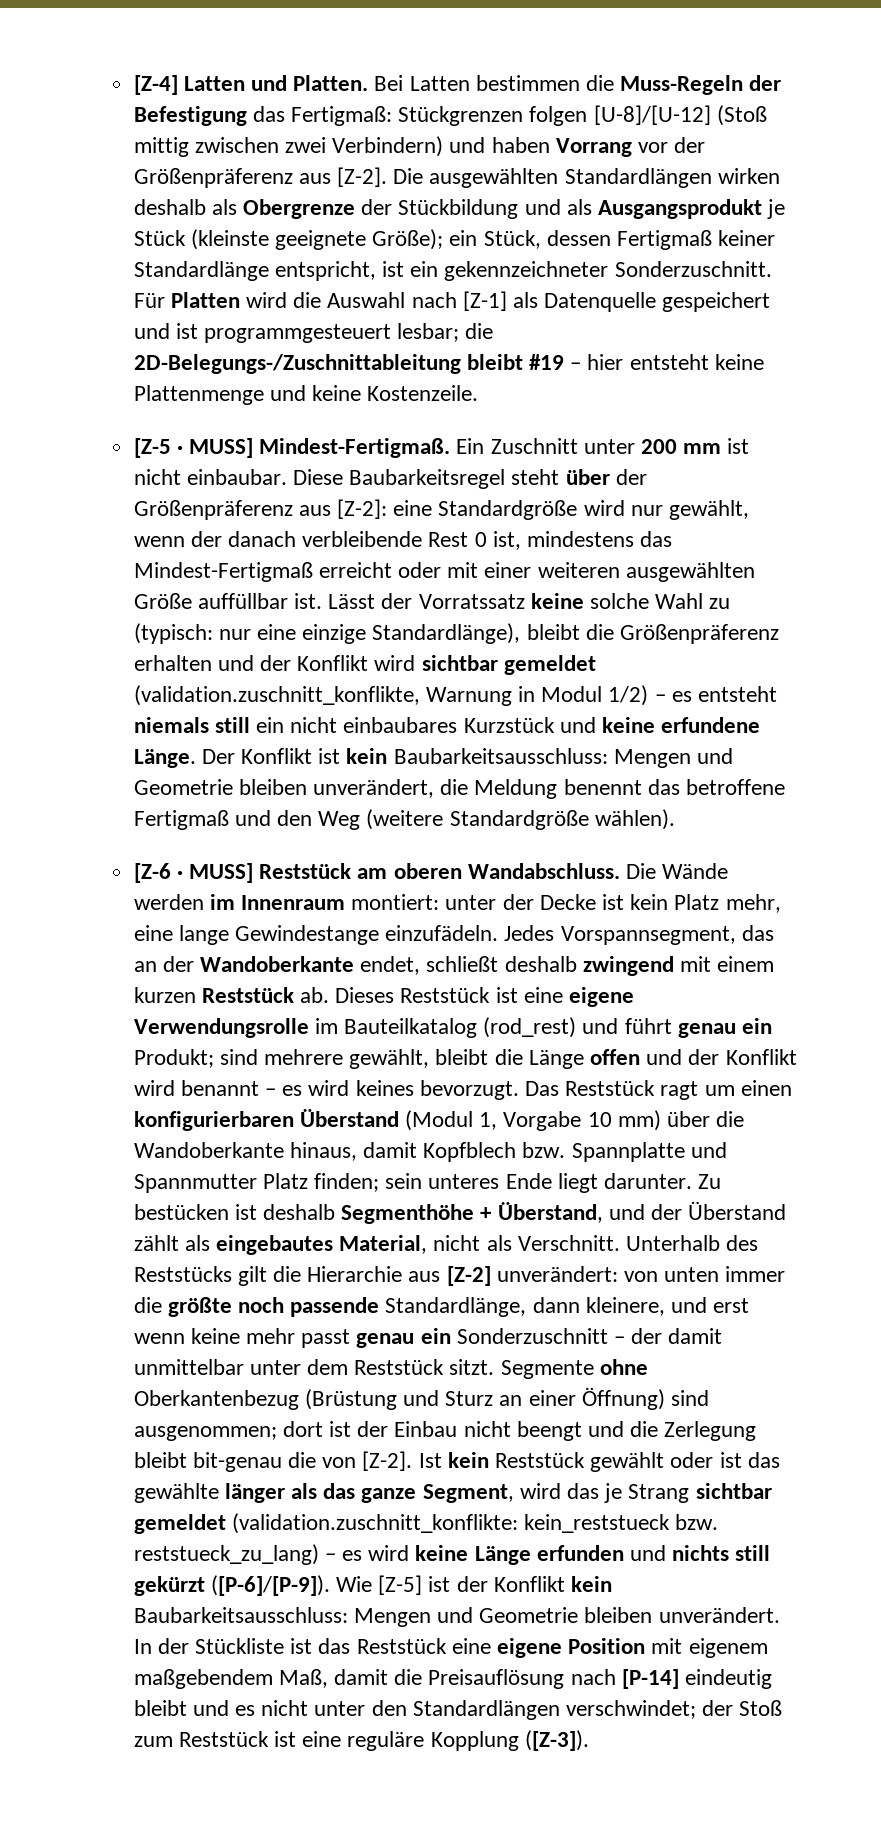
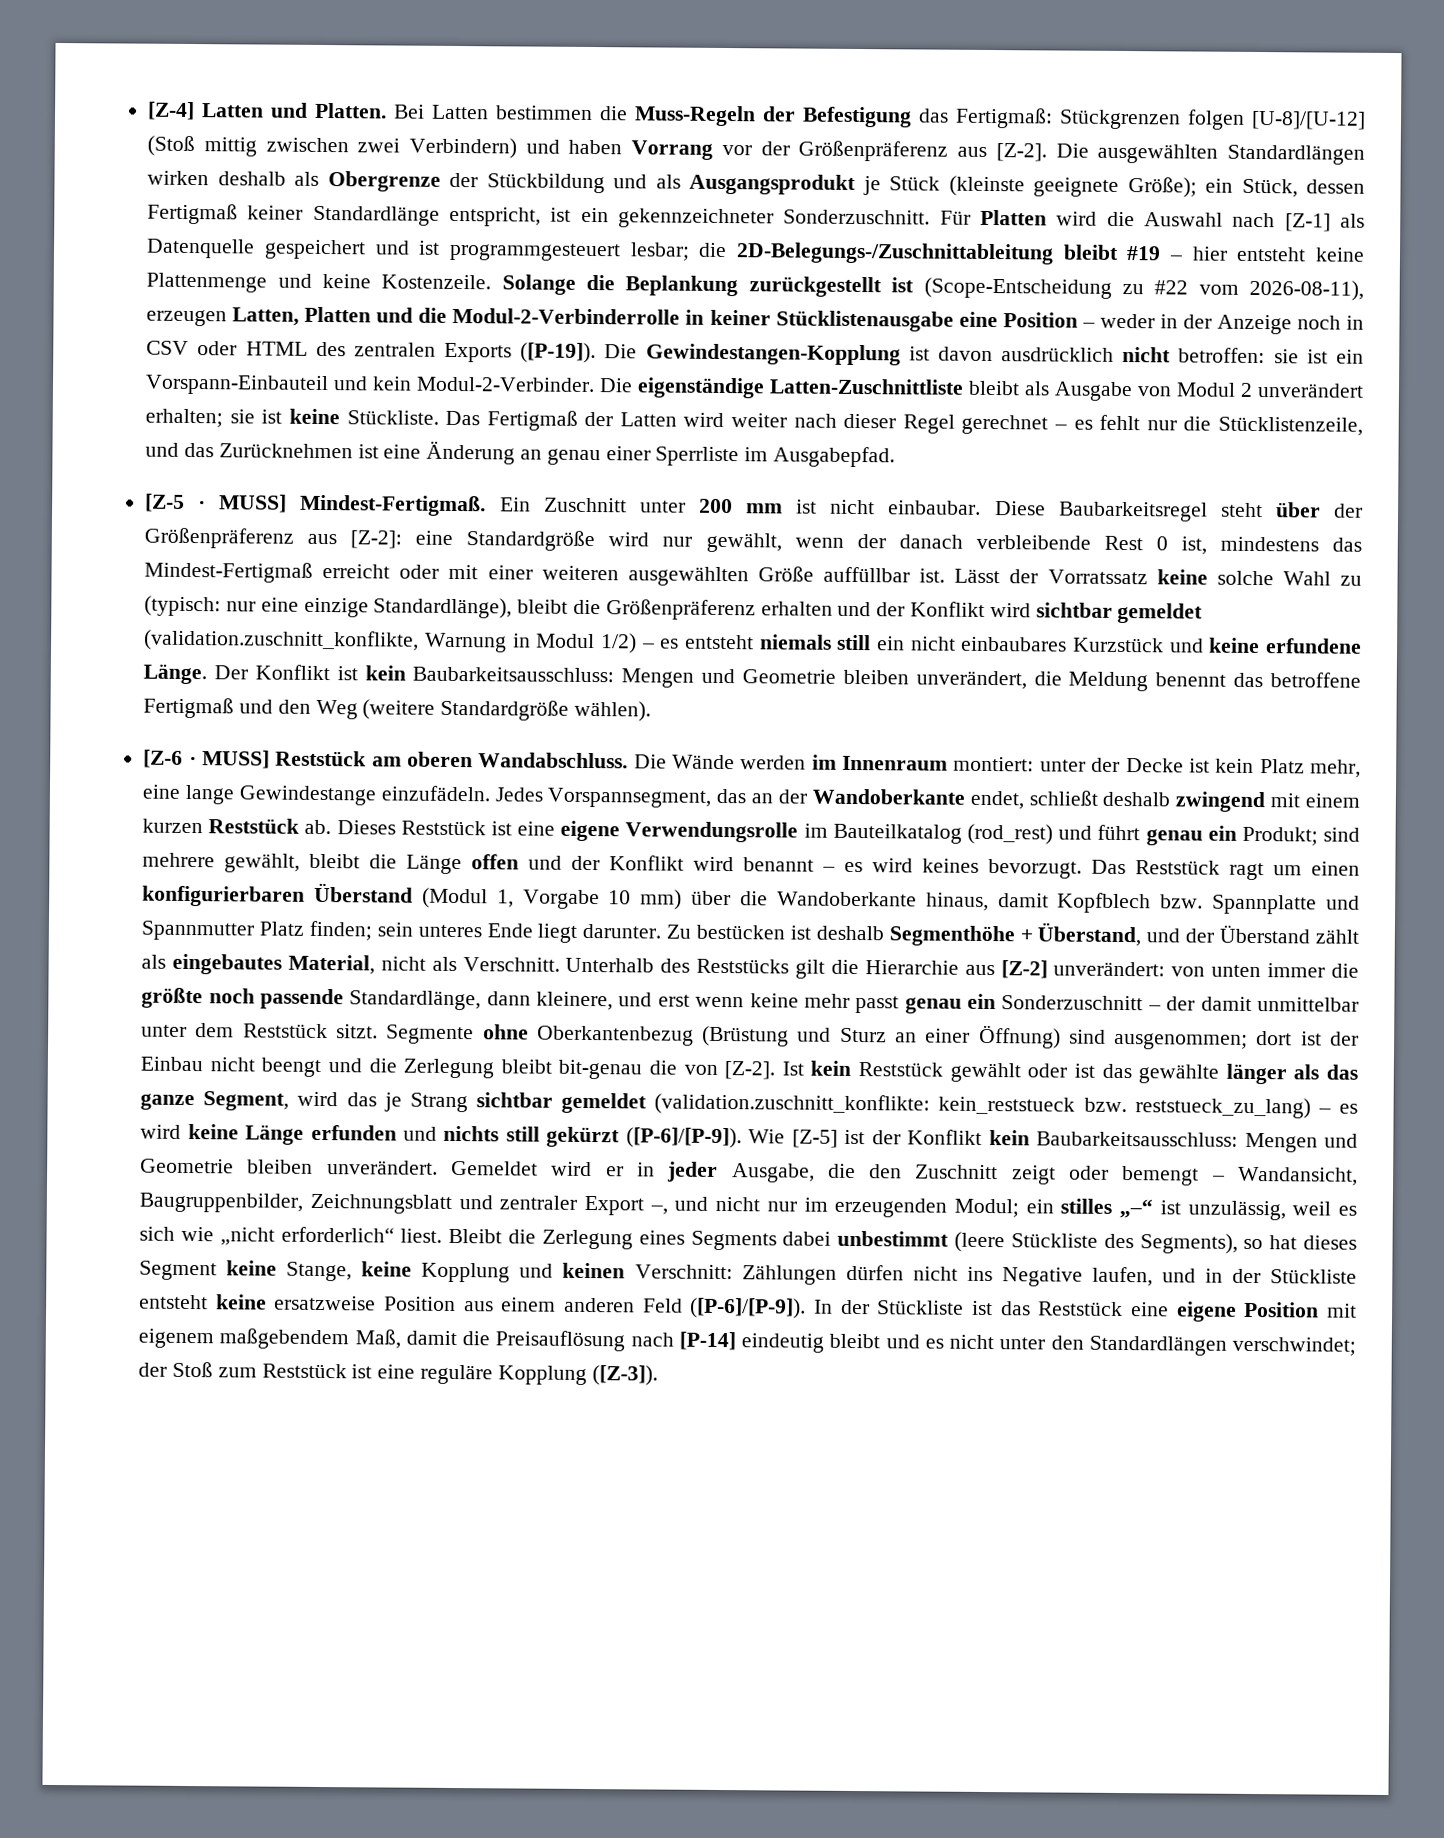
(479, 393) none -> [501,274,1364,301] [146,306,1365,335] [146,340,1364,366] [145,374,1364,402] [145,408,1363,436] [145,440,895,468] Solange die Beplankung zurückgestellt ist (Scope-Entscheidung zu #22 vom 2026-08-11), erzeugen Latten, Platten und die Modul-2-Verbinderrolle in keiner Stücklistenausgabe eine Position – weder in der Anzeige noch in CSV oder HTML des zentralen Exports ([P-19]). Die Gewindestangen-Kopplung ist davon ausdrücklich nicht betroffen: sie ist ein Vorspann-Einbauteil und kein Modul-2-Verbinder. Die eigenständige Latten-Zuschnittliste bleibt als Ausgabe von Modul 2 unverändert erhalten; sie ist keine Stückliste. Das Fertigmaß der Latten wird weiter nach dieser Regel gerechnet – es fehlt nur die Stücklistenzeile, und das Zurücknehmen ist eine Änderung an genau einer Sperrliste im Ausgabepfad.
(780, 1615) none -> [451,1160,1358,1186] [139,1192,1358,1221] [139,1226,1358,1254] [139,1260,1358,1287] [139,1294,807,1319] Gemeldet wird er in jeder Ausgabe, die den Zuschnitt zeigt oder bemengt – Wandansicht, Baugruppenbilder, Zeichnungsblatt und zentraler Export –, und nicht nur im erzeugenden Modul; ein stilles „–“ ist unzulässig, weil es sich wie „nicht erforderlich“ liest. Bleibt die Zerlegung eines Segments dabei unbestimmt (leere Stückliste des Segments), so hat dieses Segment keine Stange, keine Kopplung und keinen Verschnitt: Zählungen dürfen nicht ins Negative laufen, und in der Stückliste entsteht keine ersatzweise Position aus einem anderen Feld ([P-6]/[P-9]).

